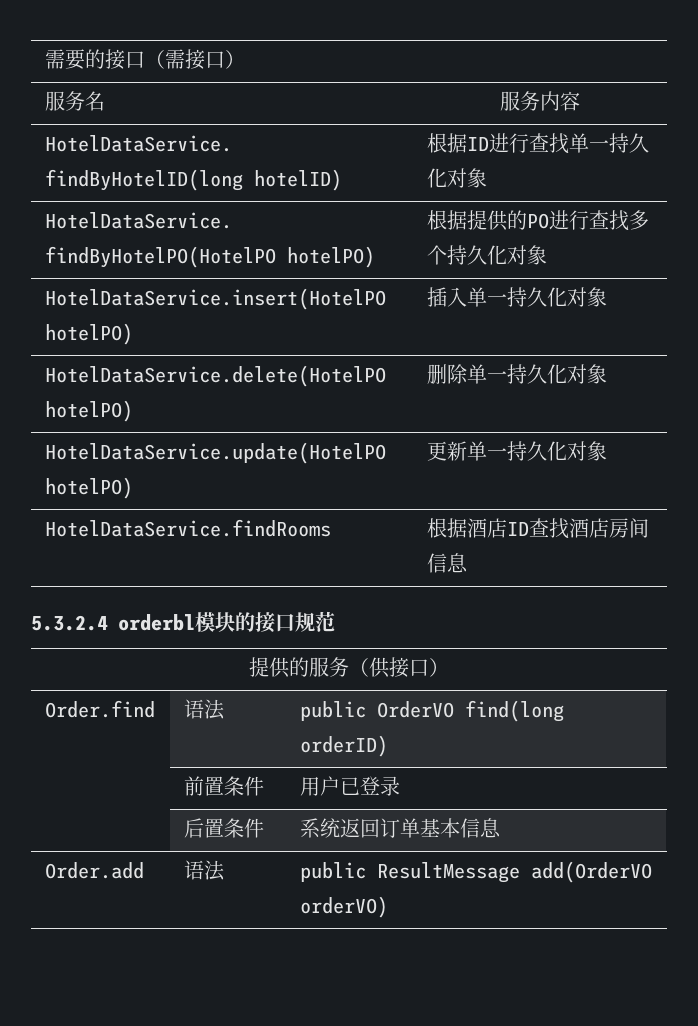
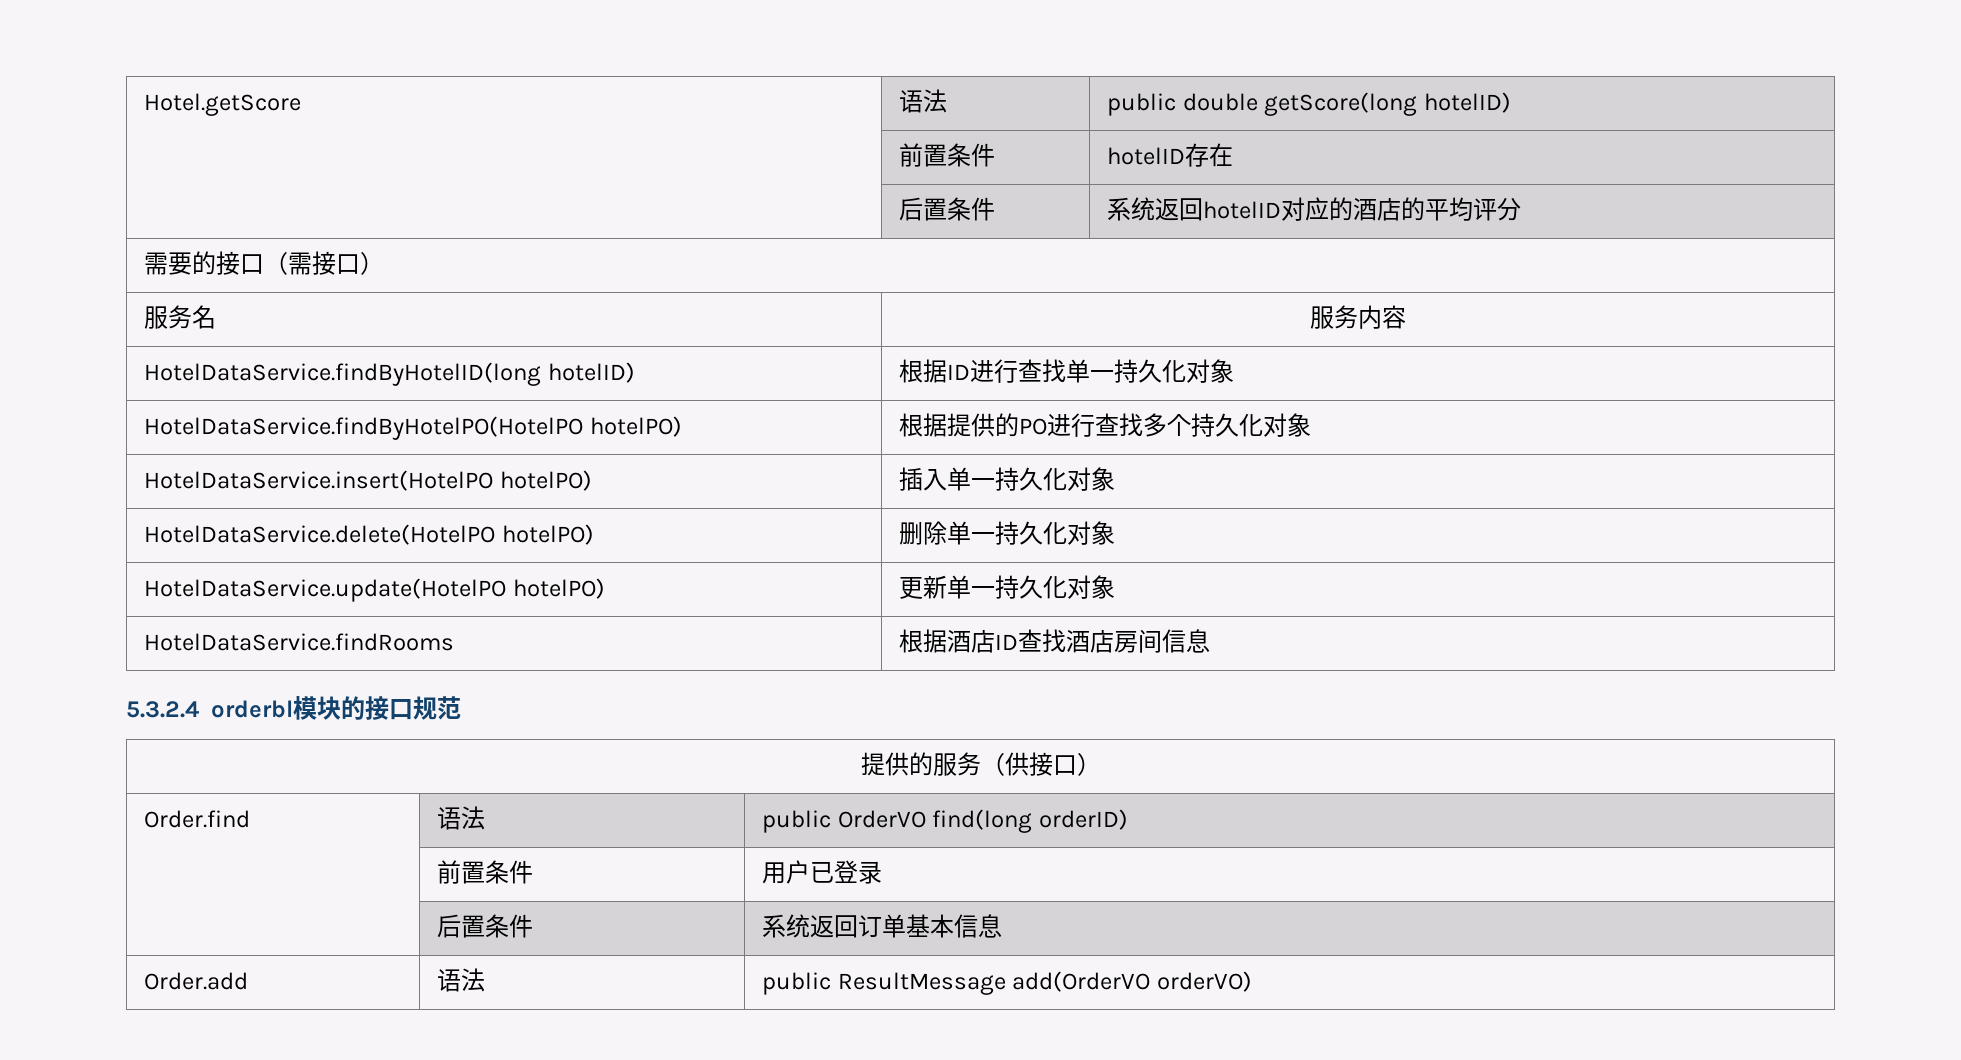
(45, 59) none -> [144,93,302,116] [899,89,948,113] [1107,92,1511,116] [899,143,996,167] [1107,143,1234,167] [899,197,996,221] [1107,197,1522,221] Hotel.getScore | 语法 | public double getScore(long hotelID) // | 前置条件 | hotelID存在 // | 后置条件 | 系统返回hotelID对应的酒店的平均评分 //

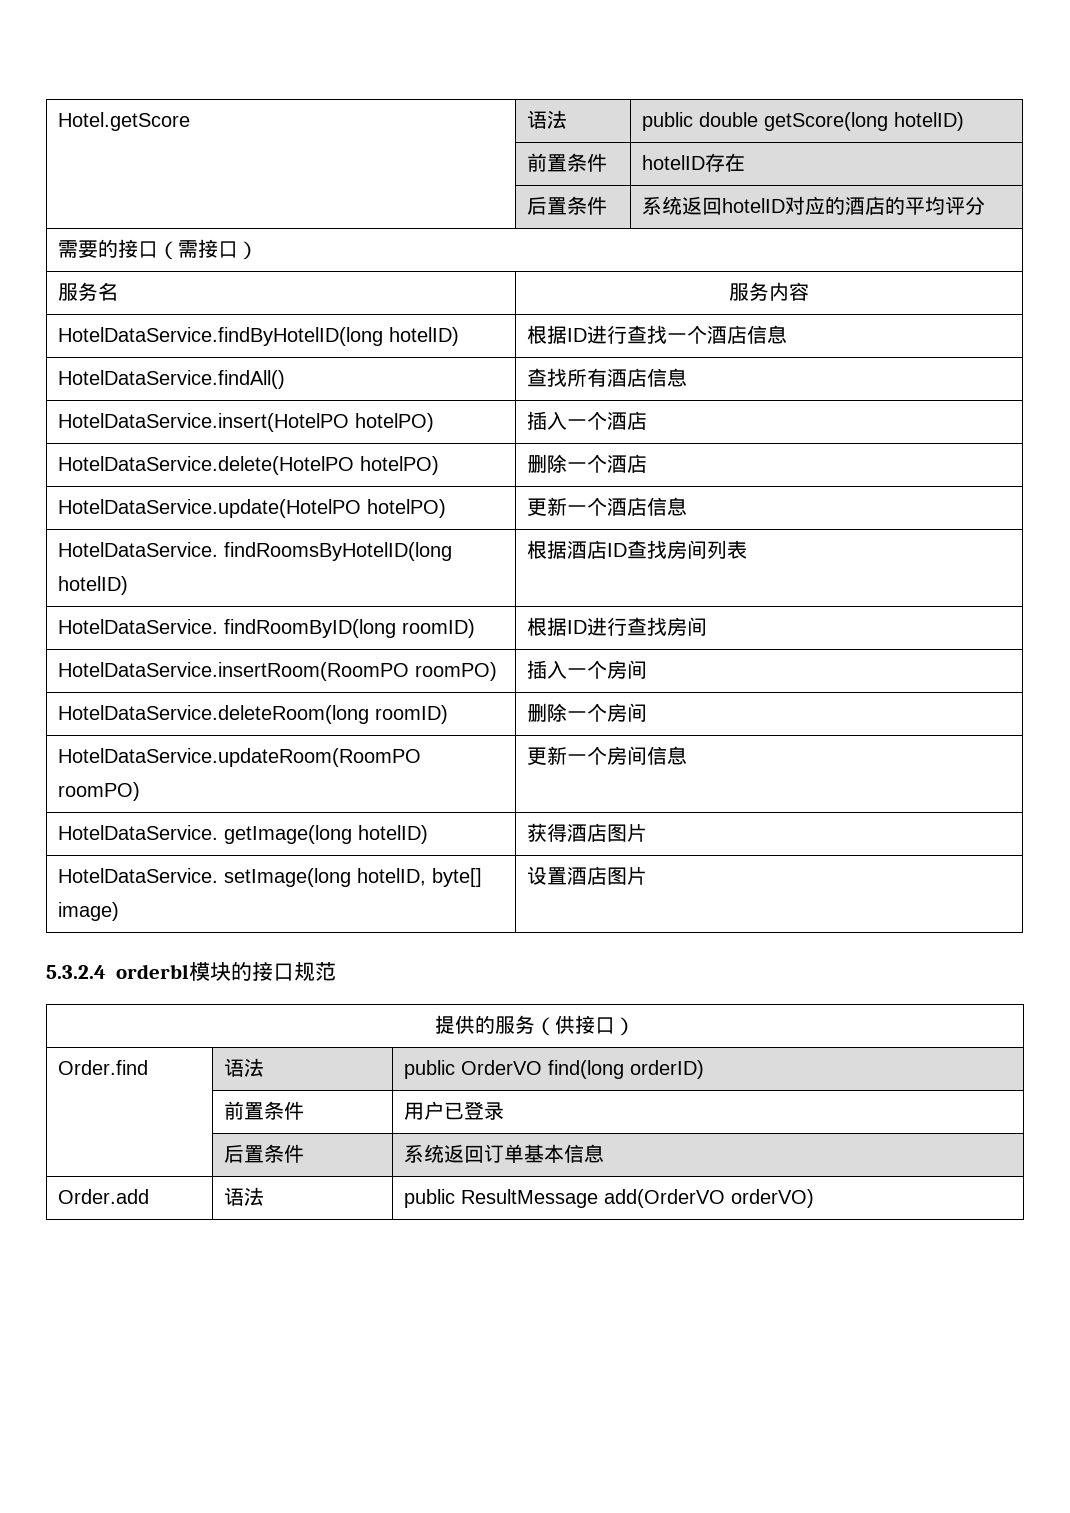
[1066,359,1235,383] [144,416,682,440] [899,413,1312,437] 单一持久化对象 // HotelDataService.findByHotelPO(HotelPO hotelPO) | 根据提供的PO进行查找多个持久化对象 -> [666,325,787,344] [57,370,285,389] [526,368,687,387] 一个酒店信息 // HotelDataService.findAll() | 查找所有酒店信息
[947,467,1116,491] 单一持久化对象 -> [566,411,647,430] 一个酒店
[947,521,1116,545] 单一持久化对象 -> [566,454,647,473] 一个酒店
[947,575,1116,599] [144,633,455,651] [899,629,1211,653] 单一持久化对象 // HotelDataService.findRooms | 根据酒店ID查找酒店房间信息 -> [566,497,687,516] [57,542,452,561] [57,576,128,595] [526,540,747,559] [57,619,475,638] [526,617,707,636] [57,662,497,681] [526,660,647,679] [57,705,448,724] [526,703,647,722] [57,748,421,767] [57,782,140,801] [526,746,687,765] [57,825,428,844] [526,823,647,842] [57,868,482,887] [57,902,119,921] [526,866,647,885] 一个酒店信息 // HotelDataService. findRoomsByHotelID(long hotelID) | 根据酒店ID查找房间列表 // HotelDataService. findRoomByID(long roomID) | 根据ID进行查找房间 // HotelDataService.insertRoom(RoomPO roomPO) | 插入一个房间 // HotelDataService.deleteRoom(long roomID) | 删除一个房间 // HotelDataService.updateRoom(RoomPO roomPO) | 更新一个房间信息 // HotelDataService. getImage(long hotelID) | 获得酒店图片 // HotelDataService. setImage(long hotelID, byte[] image) | 设置酒店图片

